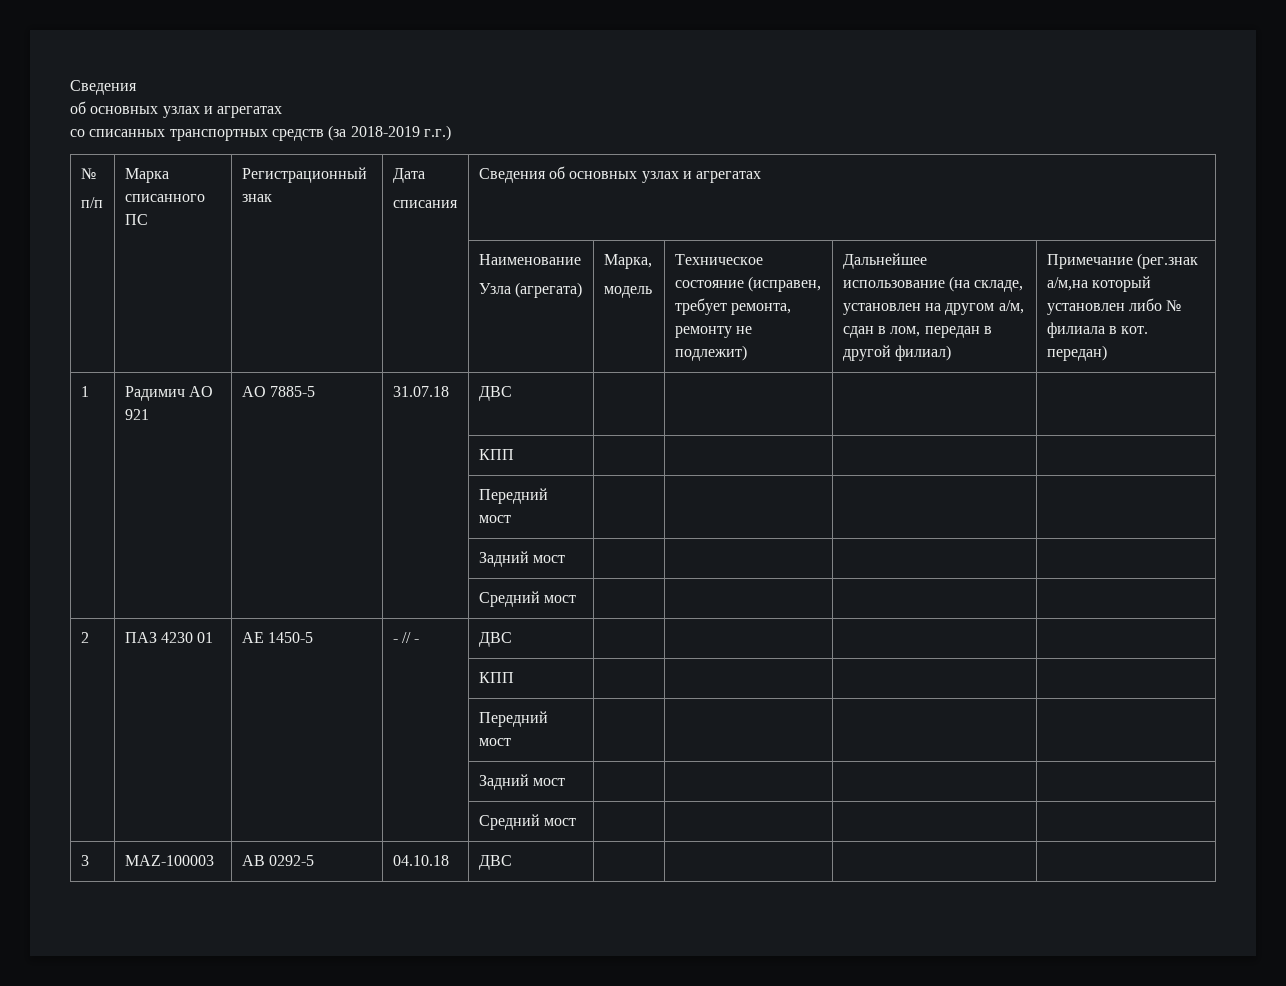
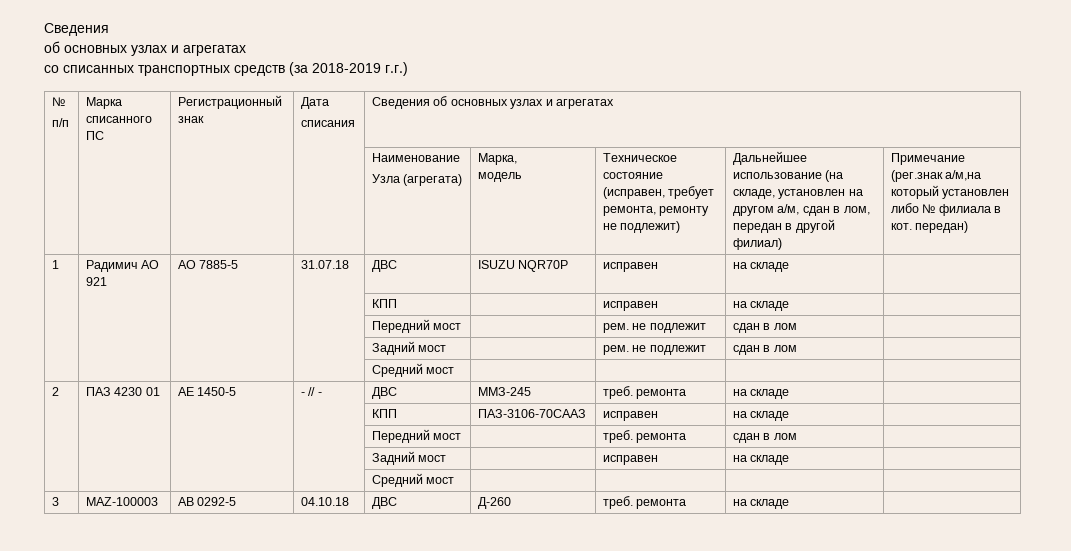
[478,449,514,460] [478,488,548,504] [478,515,511,523] [478,551,566,567] | | | // | | | | КПП | | | | // | | | | Передний мост | | | | // | | | | Задний мост | | | -> [478,260,569,272] [603,262,659,272] [733,262,790,272] [372,299,398,308] [603,301,659,311] [733,301,790,311] [372,319,462,333] [603,323,706,333] [733,323,797,333] [372,341,447,355] [603,345,706,355] [733,345,797,355] ISUZU NQR70P | исправен | на складе | // | | | | КПП | | исправен | на складе | // | | | | Передний мост | | рем. не подлежит | сдан в лом | // | | | | Задний мост | | рем. не подлежит | сдан в лом
[478,672,514,683] [478,711,548,727] [478,738,511,746] [478,774,566,790] | | | // | | | | КПП | | | | // | | | | Передний мост | | | | // | | | | Задний мост | | | -> [478,387,532,396] [603,386,687,399] [733,389,790,399] [372,409,398,418] [478,409,587,418] [603,411,659,421] [733,411,790,421] [372,429,462,443] [603,430,687,443] [733,433,797,443] [372,451,447,465] [603,455,659,465] [733,455,790,465] ММЗ-245 | треб. ремонта | на складе | // | | | | КПП | ПАЗ-3106-70СААЗ | исправен | на складе | // | | | | Передний мост | | треб. ремонта | сдан в лом | // | | | | Задний мост | | исправен | на складе
(512, 862) | | -> [478,497,512,509] [603,496,687,509] [733,499,790,509] Д-260 | треб. ремонта | на складе

